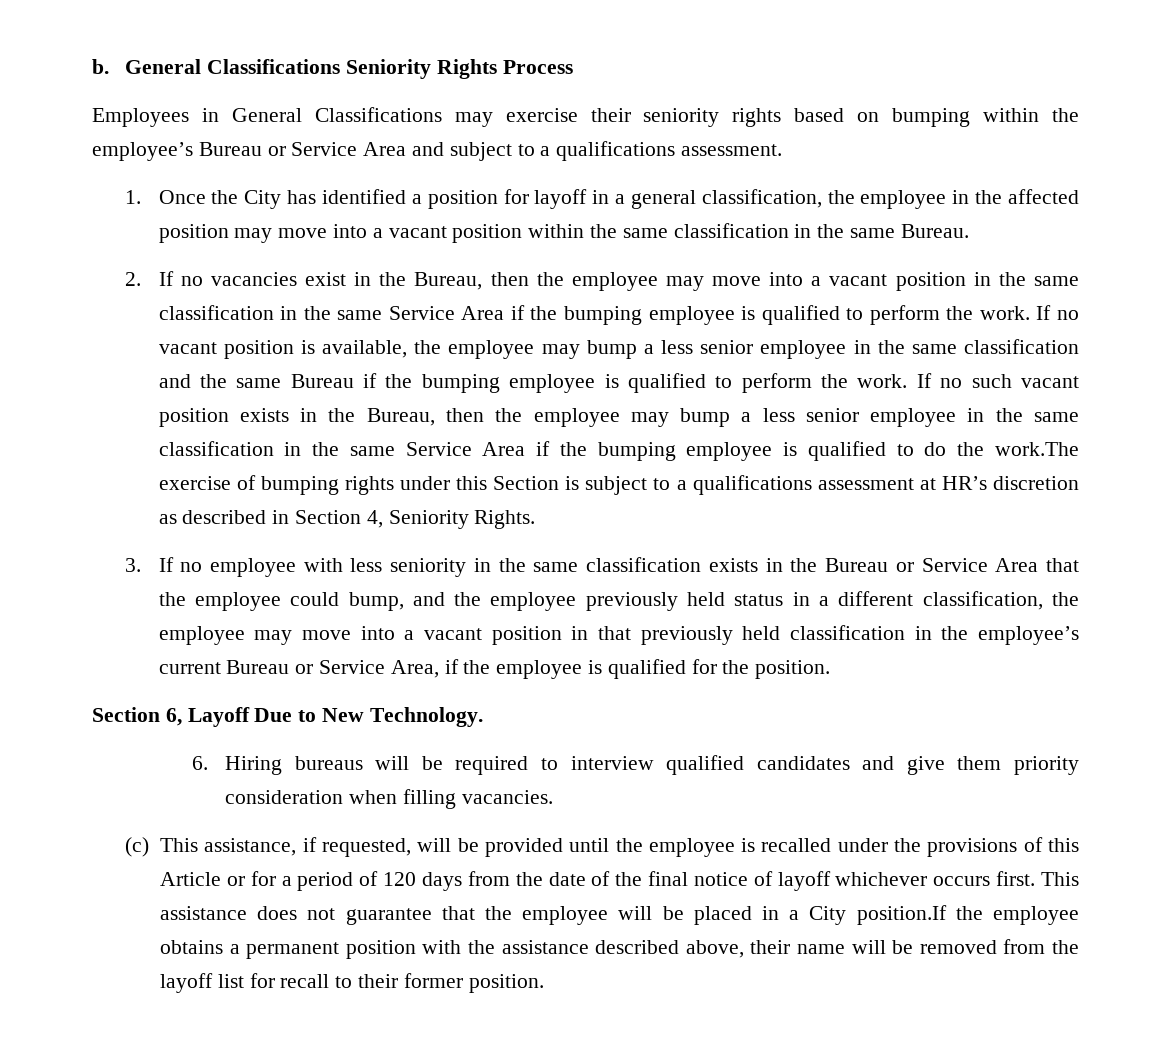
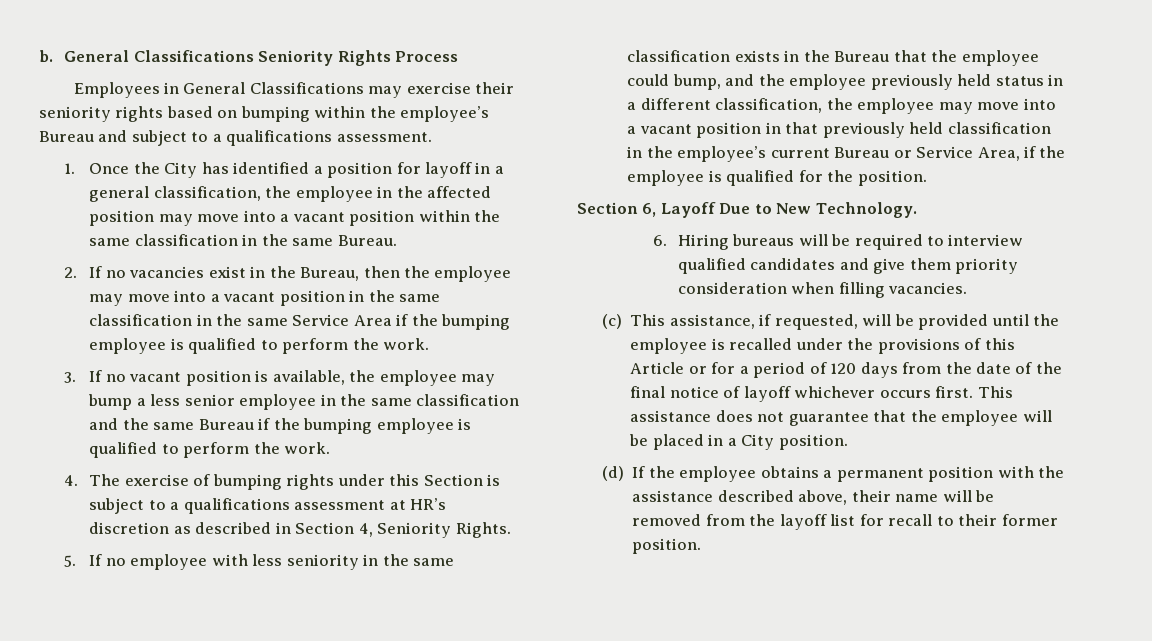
[267,142,407,156] or Service Area -> (94, 136) none
(1030, 313) none -> [64,372,77,383] // 3.
[916,373,1079,388] [158,408,1079,427] [158,441,1079,461] If no such vacant position exists in the Bureau, then the employee may bump a less senior employee in the same classification in the same Service Area if the bumping employee is qualified to do the work.The -> [64,474,121,486] // 4. The
[125,558,142,572] 3. -> [64,555,77,567] 5.
[895,558,1039,572] or Service Area -> (890, 56) none
[856,905,947,925] position.If -> [778,434,848,450] [602,466,646,481] position. // (d) If

